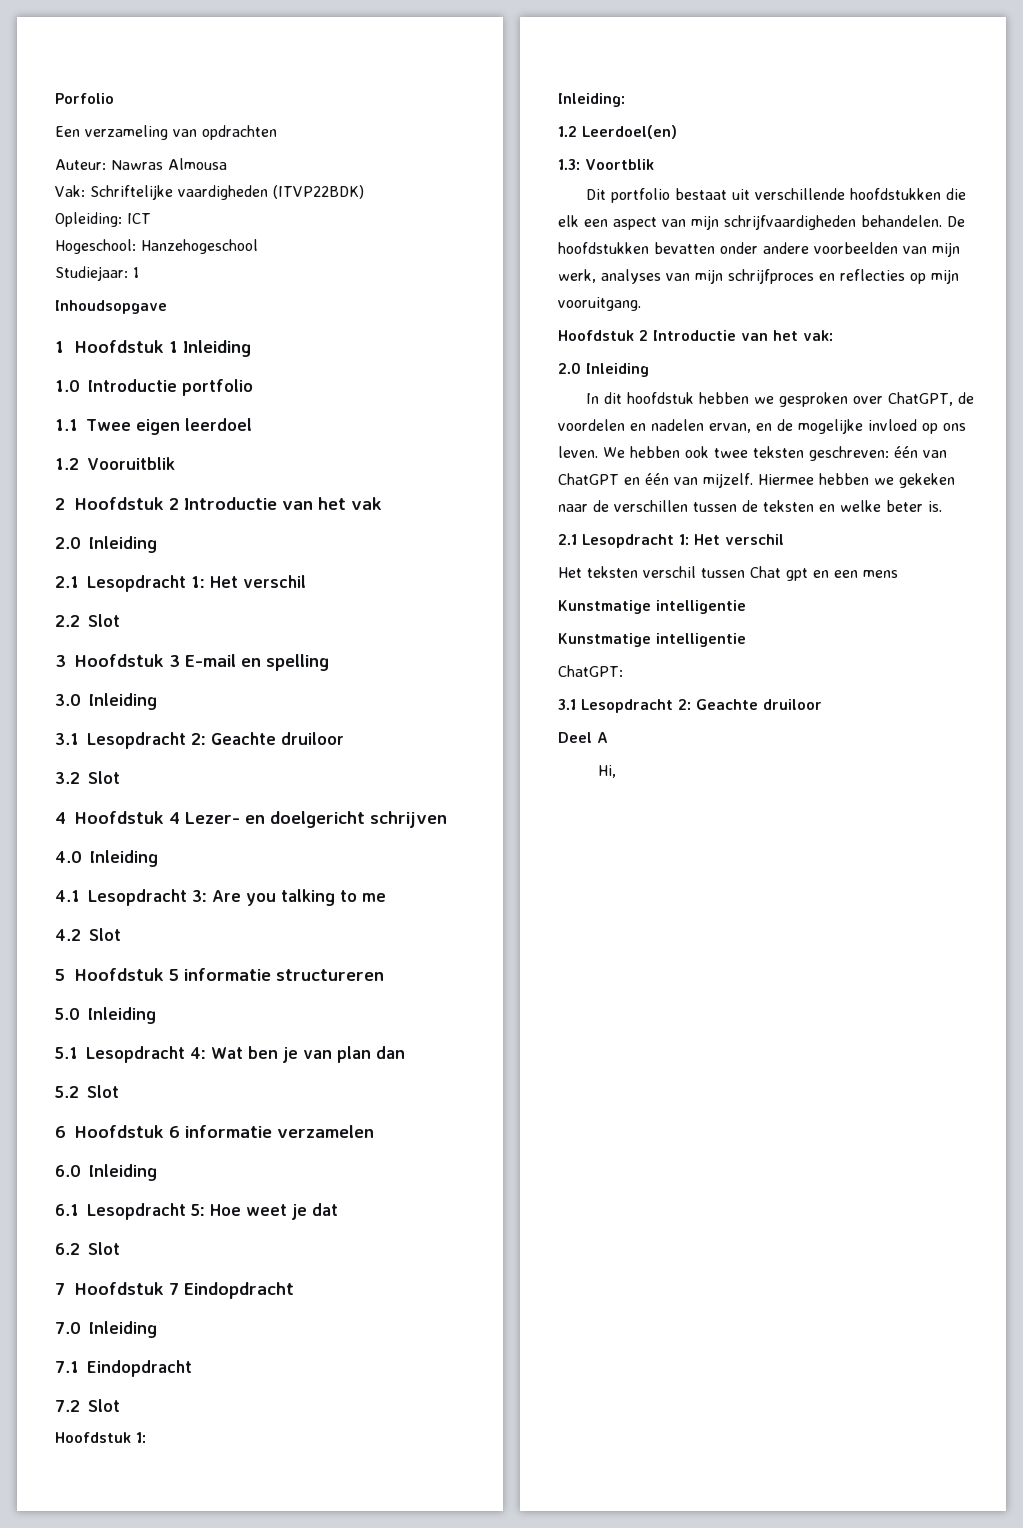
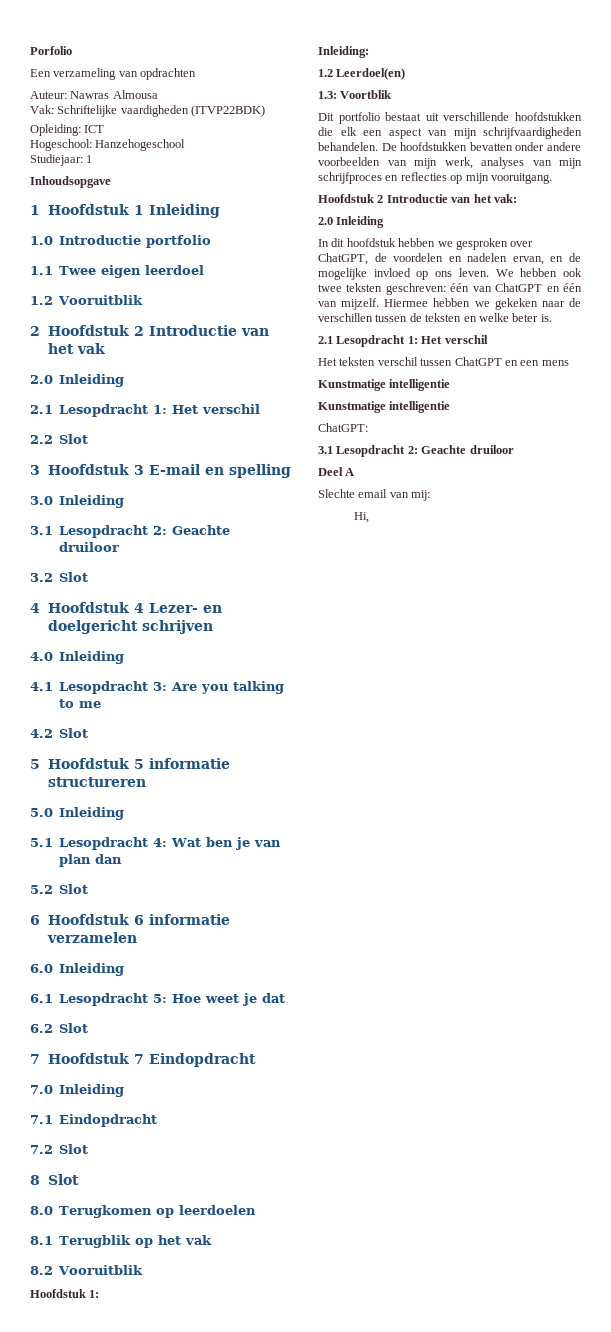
(120, 1405) none -> [30,1174,79,1185] [30,1205,257,1218] [30,1235,213,1248] [30,1265,144,1275] // 8 Slot // 8.0 Terugkomen op leerdoelen // 8.1 Terugblik op het vak // 8.2 Vooruitblik
[750,566,808,581] Chat gpt -> [454,357,502,366] ChatGPT
(608, 737) none -> [318,489,431,501] // Slechte email van mij:

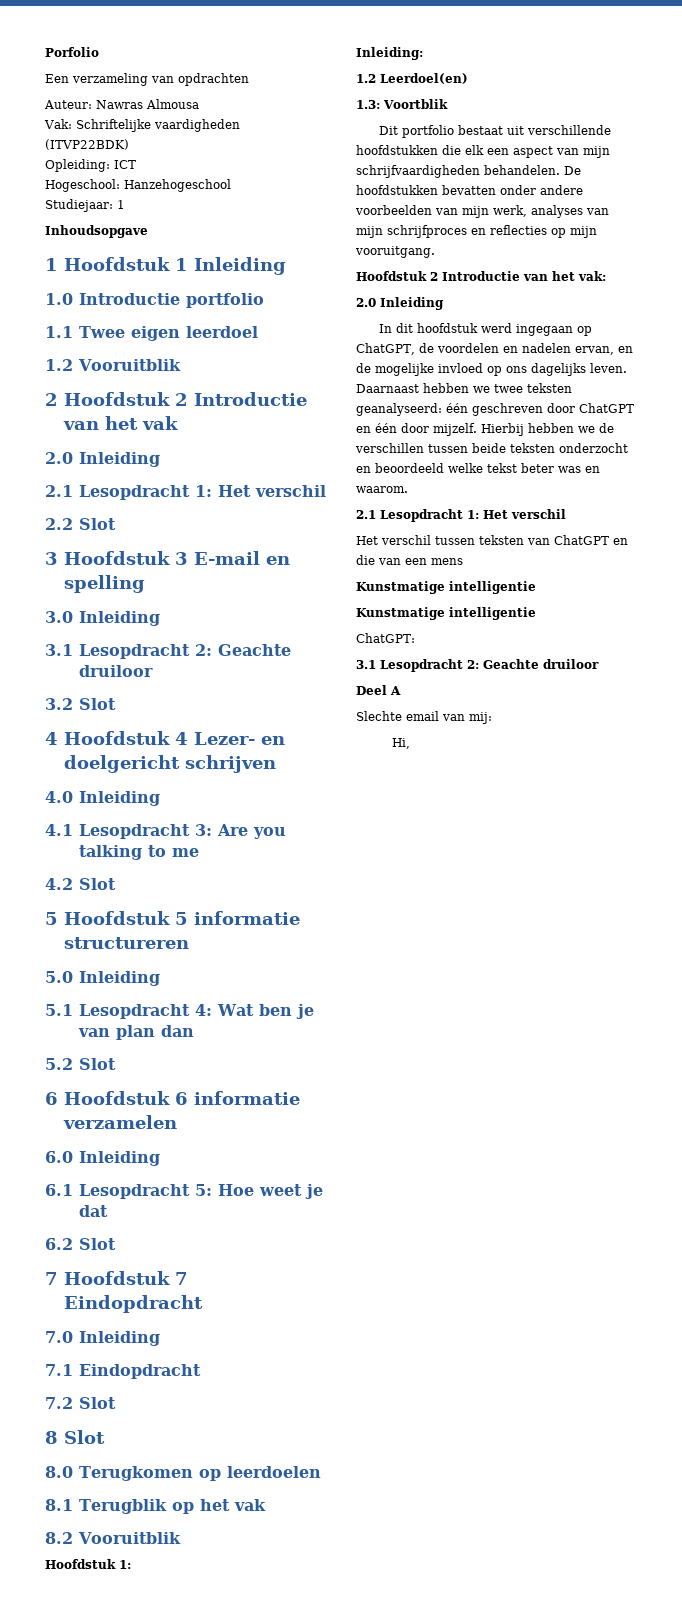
[398,238,534,250] hebben we gesproken over -> [480,323,592,336] werd ingegaan op
[458,268,582,277] [318,283,582,295] [318,298,581,310] [318,313,552,322] leven. We hebben ook twee teksten geschreven: één van ChatGPT en één van mijzelf. Hiermee hebben we gekeken naar de verschillen tussen de teksten en welke beter is. -> [531,363,627,376] [356,383,572,393] [356,403,634,416] [356,423,614,436] [355,443,628,453] [356,463,600,473] [356,486,408,493] dagelijks leven. Daarnaast hebben we twee teksten geanalyseerd: één geschreven door ChatGPT en één door mijzelf. Hierbij hebben we de verschillen tussen beide teksten onderzocht en beoordeeld welke tekst beter was en waarom.
[339,357,376,366] teksten -> (378, 540) none
[454,357,518,366] ChatGPT en -> [479,535,628,545] [356,555,401,565] teksten van ChatGPT en die van

